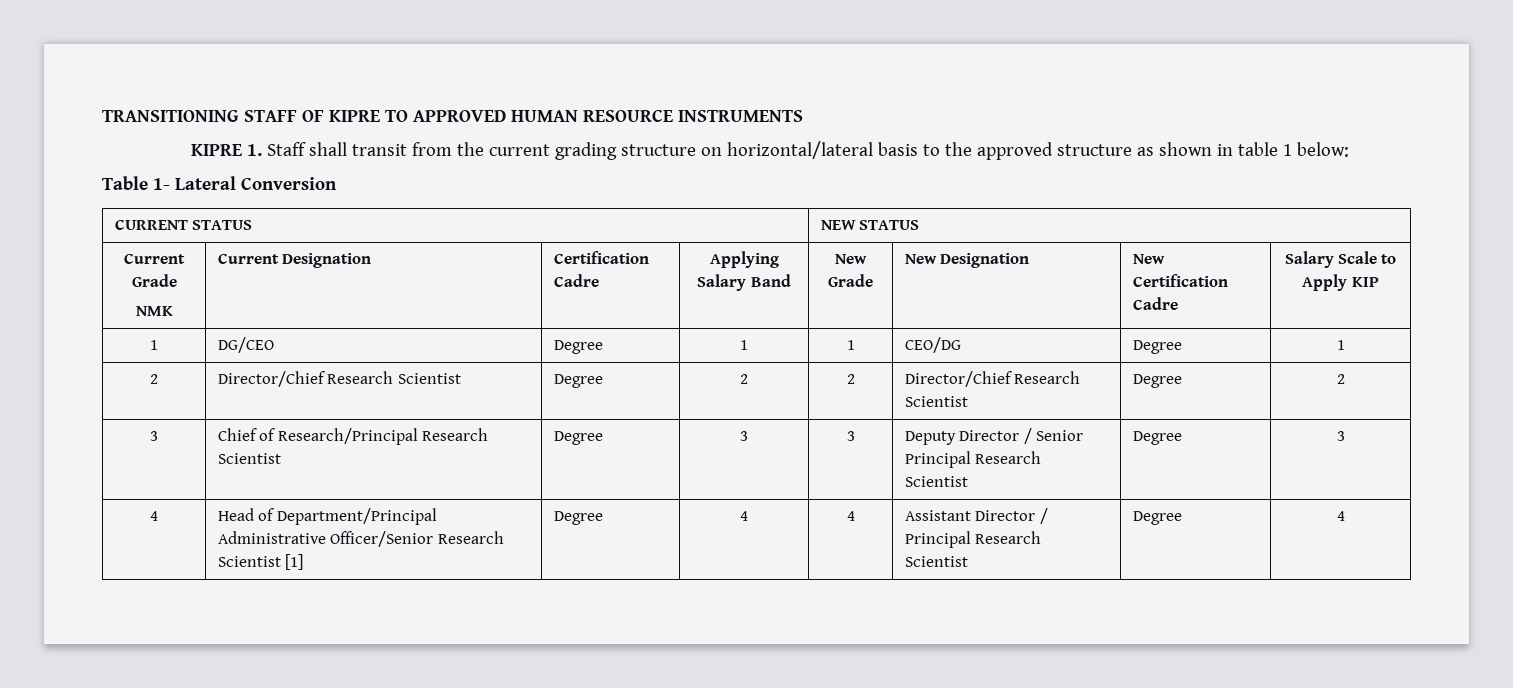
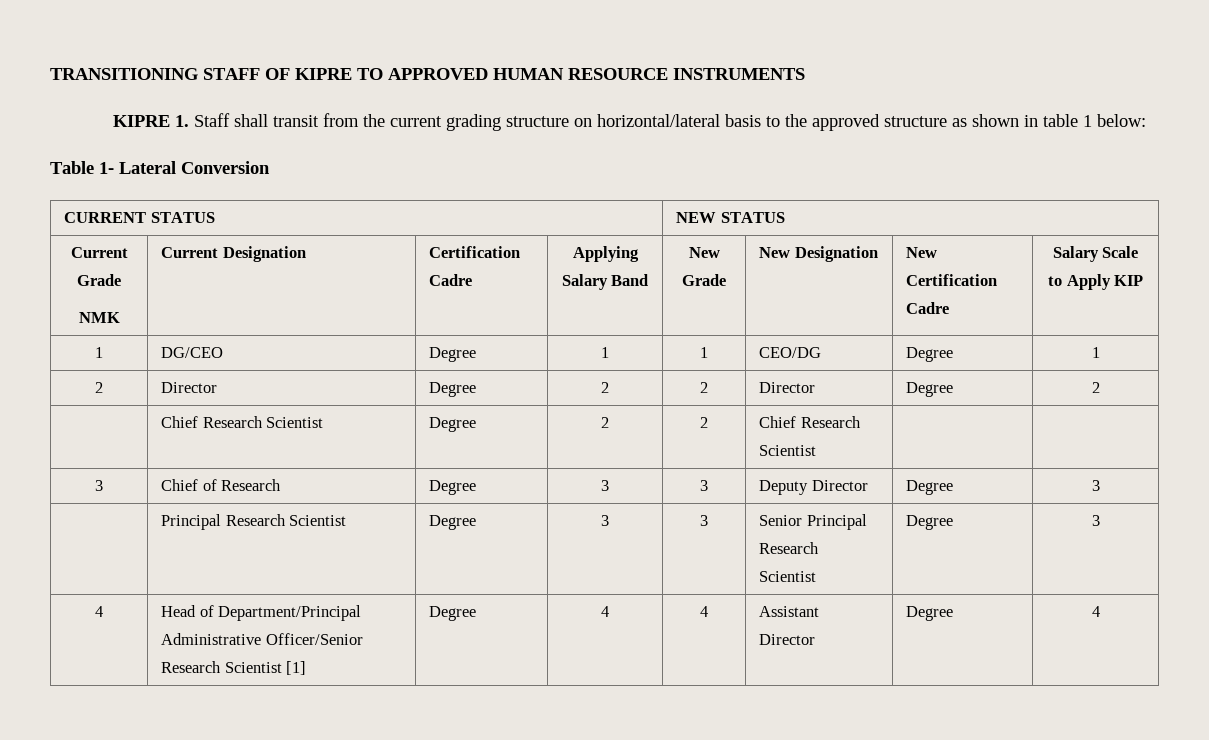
[217,371,325,387] Director/Chief -> [161,382,218,393] [429,382,477,397] [601,382,609,393] [700,382,708,393] [759,382,816,393] [906,382,954,397] [1091,382,1100,393] [161,416,199,428] Director | Degree | 2 | 2 | Director | Degree | 2 // | Chief
[904,371,1081,387] [904,396,968,407] [1132,374,1182,388] [1336,374,1345,384] Director/Chief Research Scientist | Degree | 2 -> [759,416,861,428] [759,445,817,456] Chief Research Scientist | |
[277,428,418,445] Research/Principal -> [221,479,282,491] [429,480,477,495] [601,480,609,491] [700,480,708,491] [759,480,868,495] [906,480,954,495] [1091,480,1100,491] [161,514,222,530] Research | Degree | 3 | 3 | Deputy Director | Degree | 3 // | Principal
[904,428,1032,445] Deputy Director / -> (708, 520) none
[1039,508,1048,524] [904,531,1042,548] [904,556,968,567] / Principal Research Scientist -> (816, 639) none

